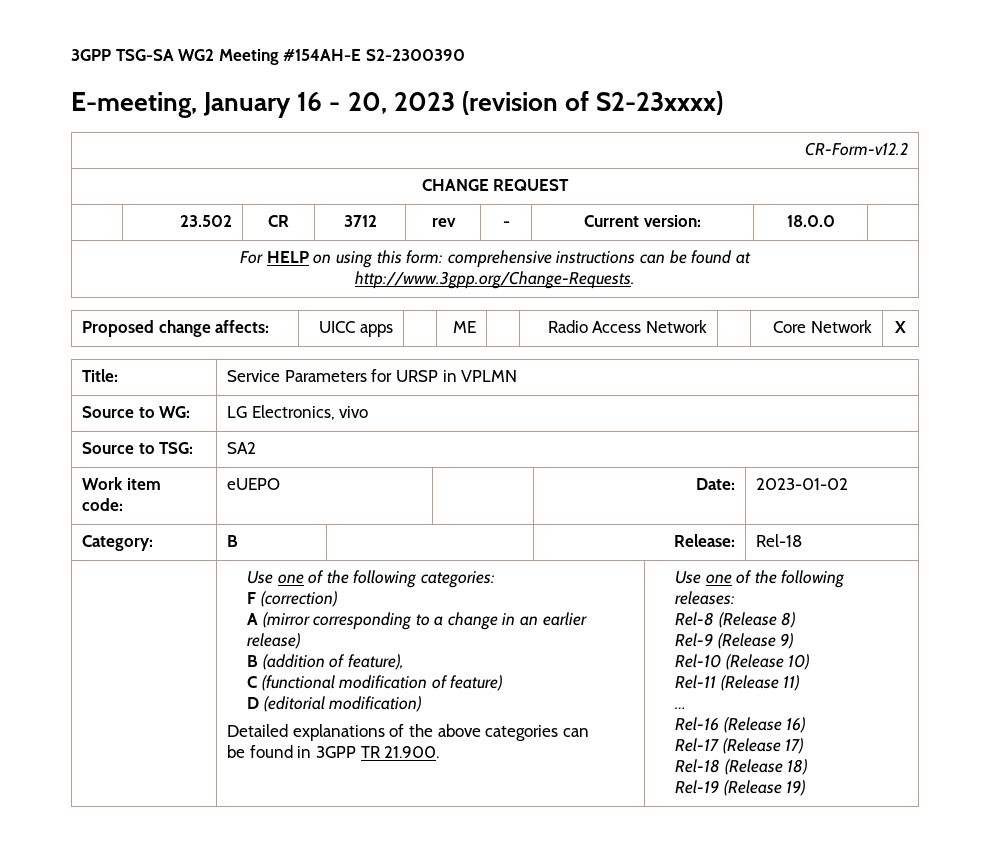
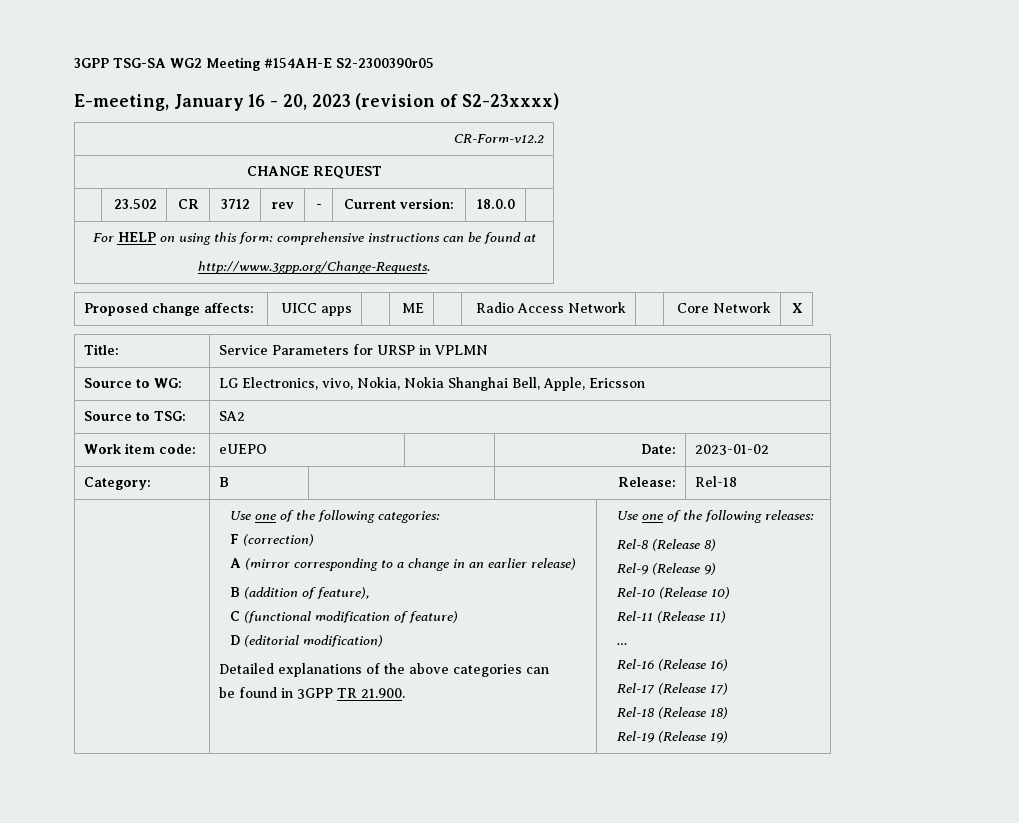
[365,49,465,61] S2-2300390 -> [336,58,434,68] S2-2300390r05
[339,406,369,418] vivo -> [322,377,646,391] vivo, Nokia, Nokia Shanghai Bell, Apple, Ericsson

